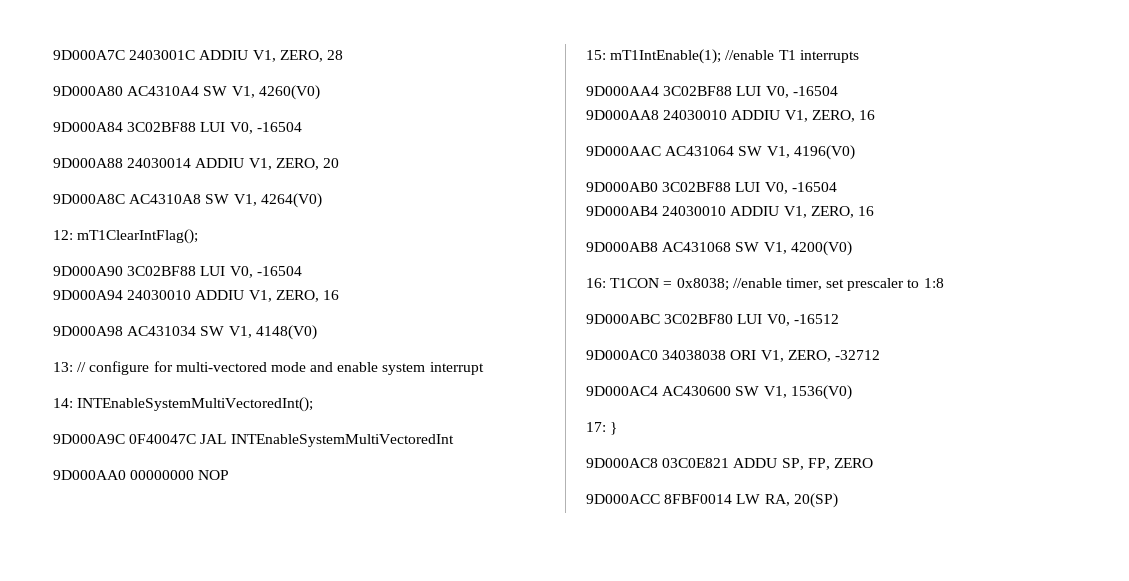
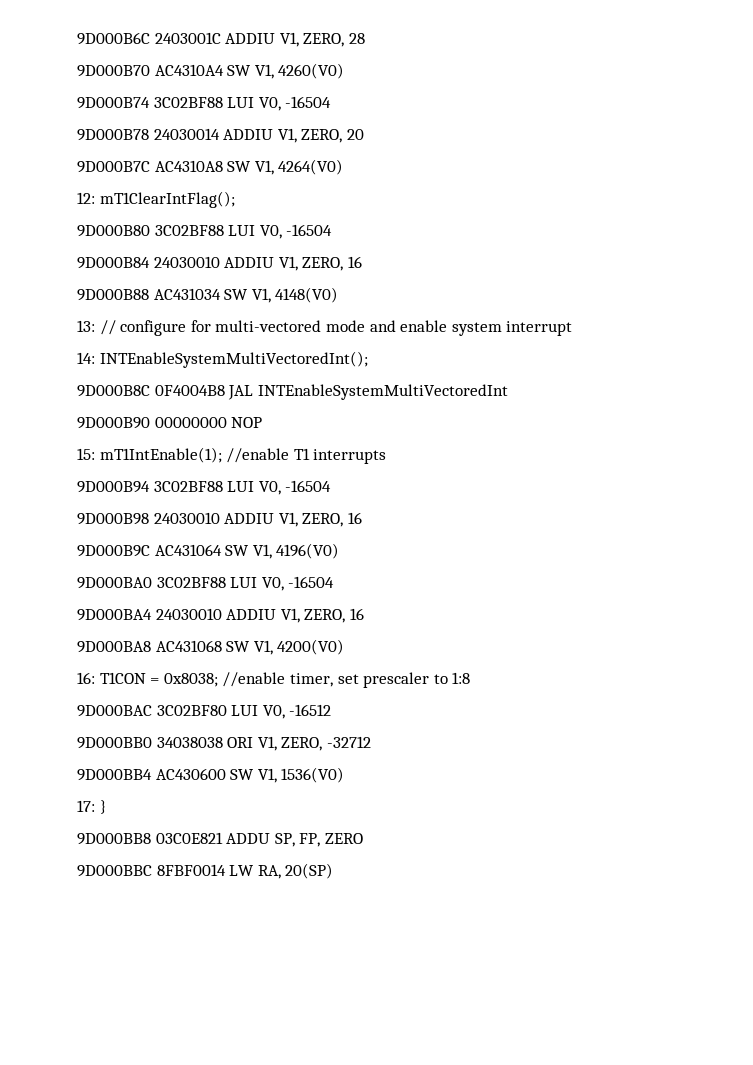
[53,50,125,60] 9D000A7C -> [77,32,150,45] 9D000B6C
[53,86,123,96] 9D000A80 -> [77,65,150,77] 9D000B70
[53,122,302,134] [53,158,123,168] 9D000A84 3C02BF88 LUI V0, -16504 // 9D000A88 -> [77,96,332,111] [77,129,149,141] 9D000B74 3C02BF88 LUI V0, -16504 // 9D000B78
[53,194,125,204] 9D000A8C -> [77,161,150,173] 9D000B7C
[53,266,302,278] [53,290,339,302] [53,326,123,336] 9D000A90 3C02BF88 LUI V0, -16504 // 9D000A94 24030010 ADDIU V1, ZERO, 16 // 9D000A98 -> [77,224,333,239] [77,256,362,271] [77,289,149,301] 9D000B80 3C02BF88 LUI V0, -16504 // 9D000B84 24030010 ADDIU V1, ZERO, 16 // 9D000B88
[53,434,197,444] 9D000A9C 0F40047C -> [77,385,225,397] 9D000B8C 0F4004B8
[53,470,126,480] 9D000AA0 -> [77,417,150,429] 9D000B90
[586,86,838,98] [586,110,875,122] [586,146,661,156] 9D000AA4 3C02BF88 LUI V0, -16504 // 9D000AA8 24030010 ADDIU V1, ZERO, 16 // 9D000AAC -> [77,480,332,495] [77,512,362,527] [77,545,150,557] 9D000B94 3C02BF88 LUI V0, -16504 // 9D000B98 24030010 ADDIU V1, ZERO, 16 // 9D000B9C
[586,182,837,194] [586,206,874,218] [586,242,658,252] 9D000AB0 3C02BF88 LUI V0, -16504 // 9D000AB4 24030010 ADDIU V1, ZERO, 16 // 9D000AB8 -> [77,576,335,591] [77,608,364,623] [77,641,151,653] 9D000BA0 3C02BF88 LUI V0, -16504 // 9D000BA4 24030010 ADDIU V1, ZERO, 16 // 9D000BA8
[586,314,660,324] 9D000ABC -> [77,705,152,717] 9D000BAC
[586,350,658,360] 9D000AC0 -> [77,737,152,749] 9D000BB0
[586,386,658,396] 9D000AC4 -> [77,769,152,781] 9D000BB4
[586,458,658,468] 9D000AC8 -> [77,833,151,845] 9D000BB8
[586,494,660,504] 9D000ACC -> [77,865,152,877] 9D000BBC

